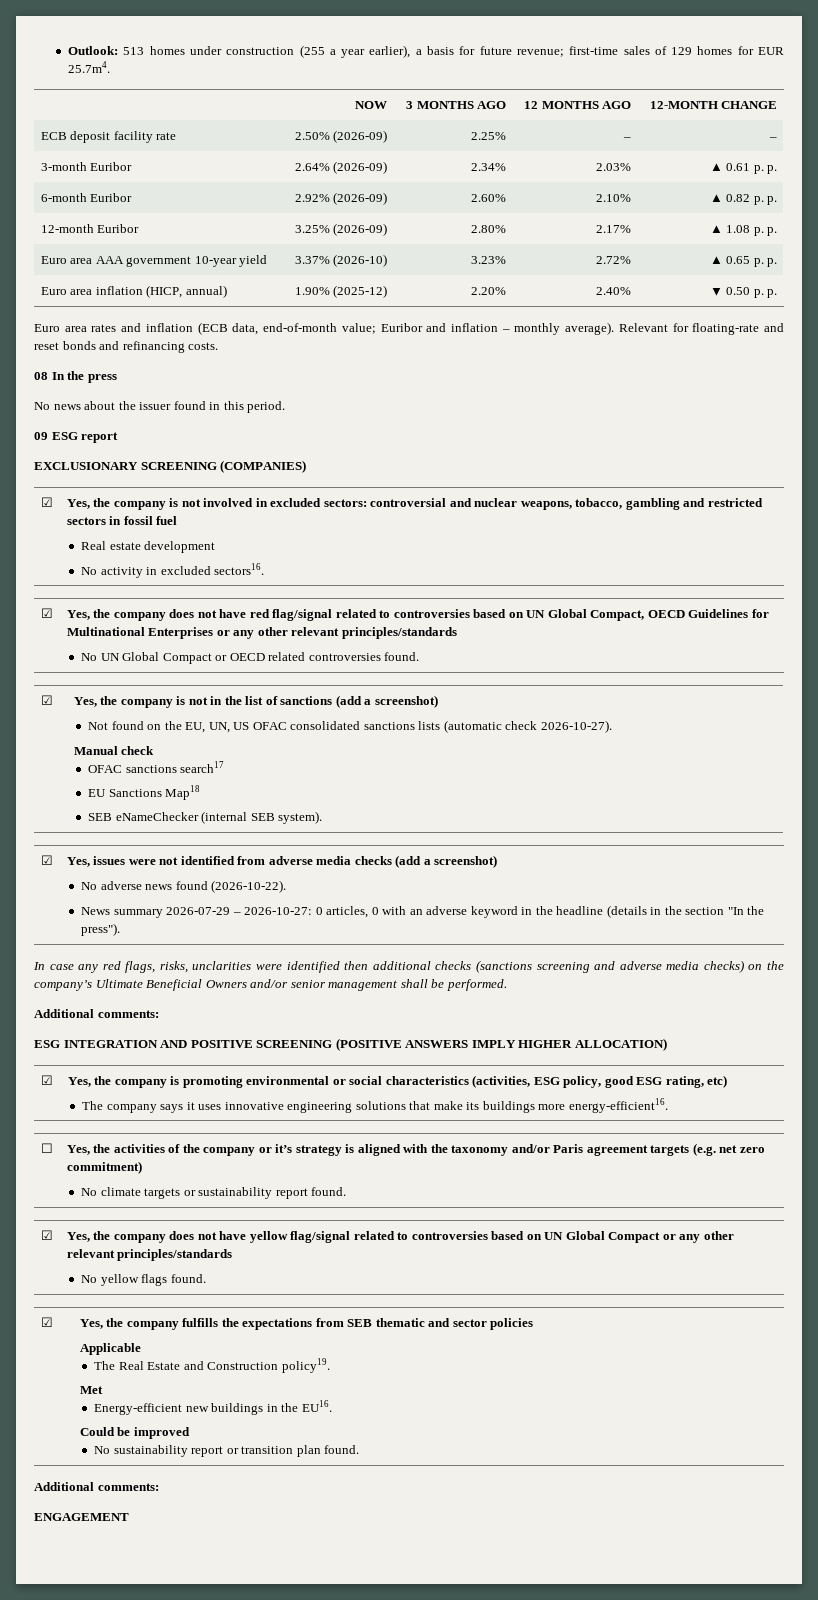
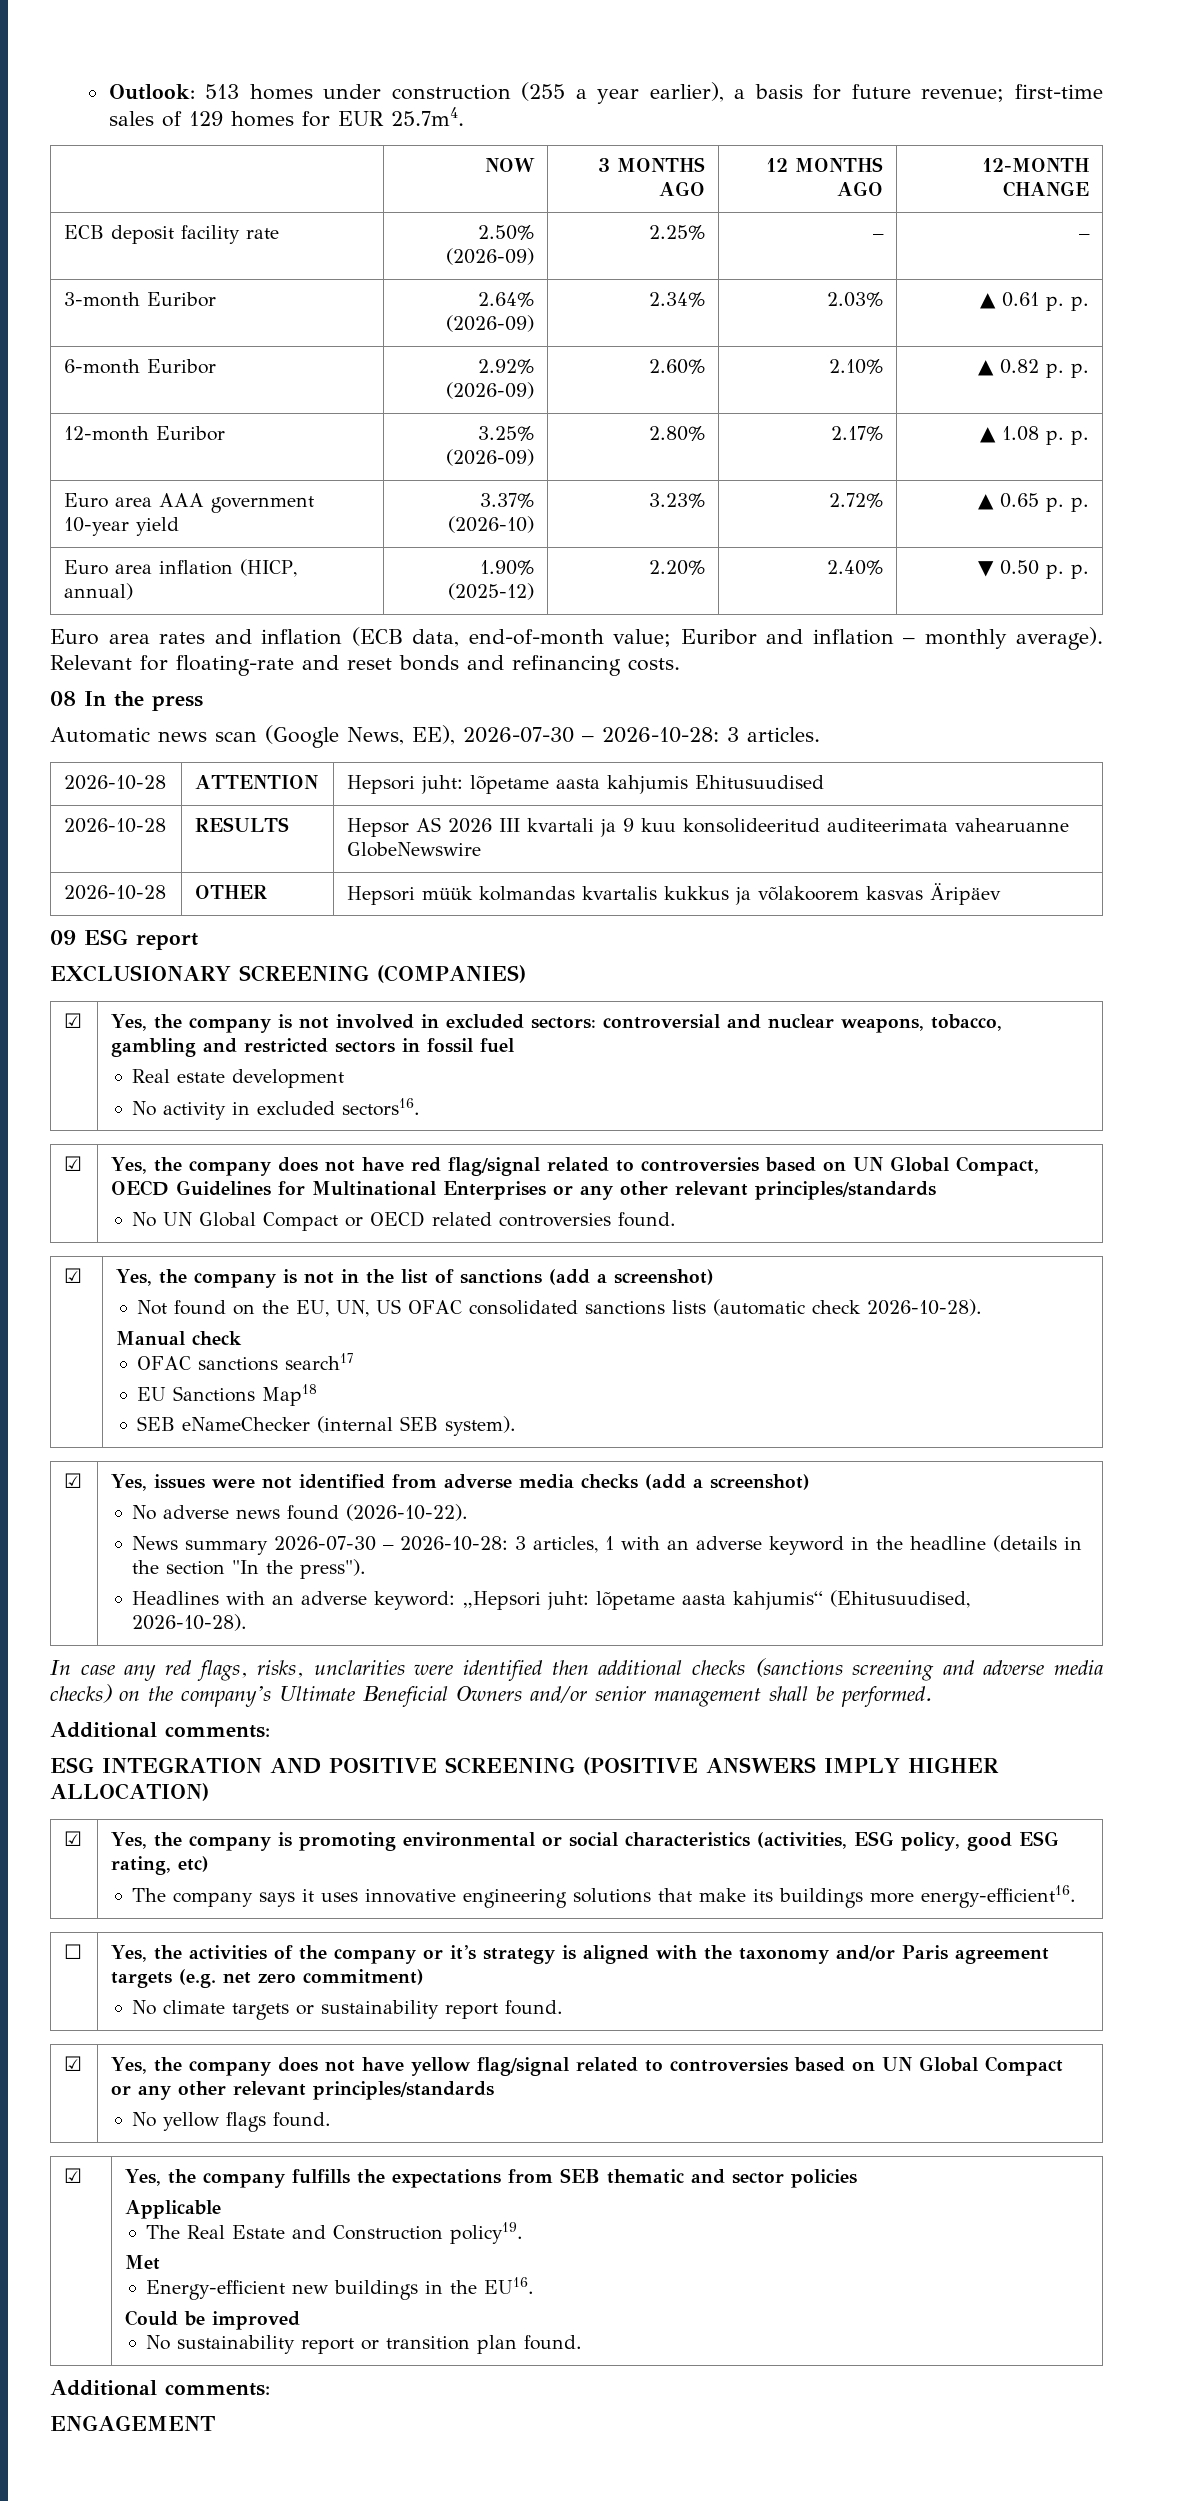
[34,401,286,413] No news about the issuer found in this period. -> [50,725,820,748] [64,775,167,790] [195,775,319,789] [347,775,825,794] [64,818,167,833] [195,817,290,832] [347,817,1070,837] [347,842,482,857] [64,885,167,900] [195,885,268,899] [347,883,1002,905] Automatic news scan (Google News, EE), 2026-07-30 – 2026-10-28: 3 articles. // 2026-10-28 | ATTENTION | Hepsori juht: lõpetame aasta kahjumis Ehitusuudised // 2026-10-28 | RESULTS | Hepsor AS 2026 III kvartali ja 9 kuu konsolideeritud auditeerimata vahearuanne GlobeNewswire // 2026-10-28 | OTHER | Hepsori müük kolmandas kvartalis kukkus ja võlakoorem kasvas Äripäev
[540,720,612,733] 2026-10-27). -> [867,1299,983,1316] 2026-10-28).
[166,906,379,918] 2026-07-29 – 2026-10-27: 0 articles, 0 -> [274,1536,615,1553] 2026-07-30 – 2026-10-28: 3 articles, 1
(121, 929) none -> [132,1590,971,1610] [132,1614,248,1631] // Headlines with an adverse keyword: „Hepsori juht: lõpetame aasta kahjumis“ (Ehitusuudised, 2026-10-28).

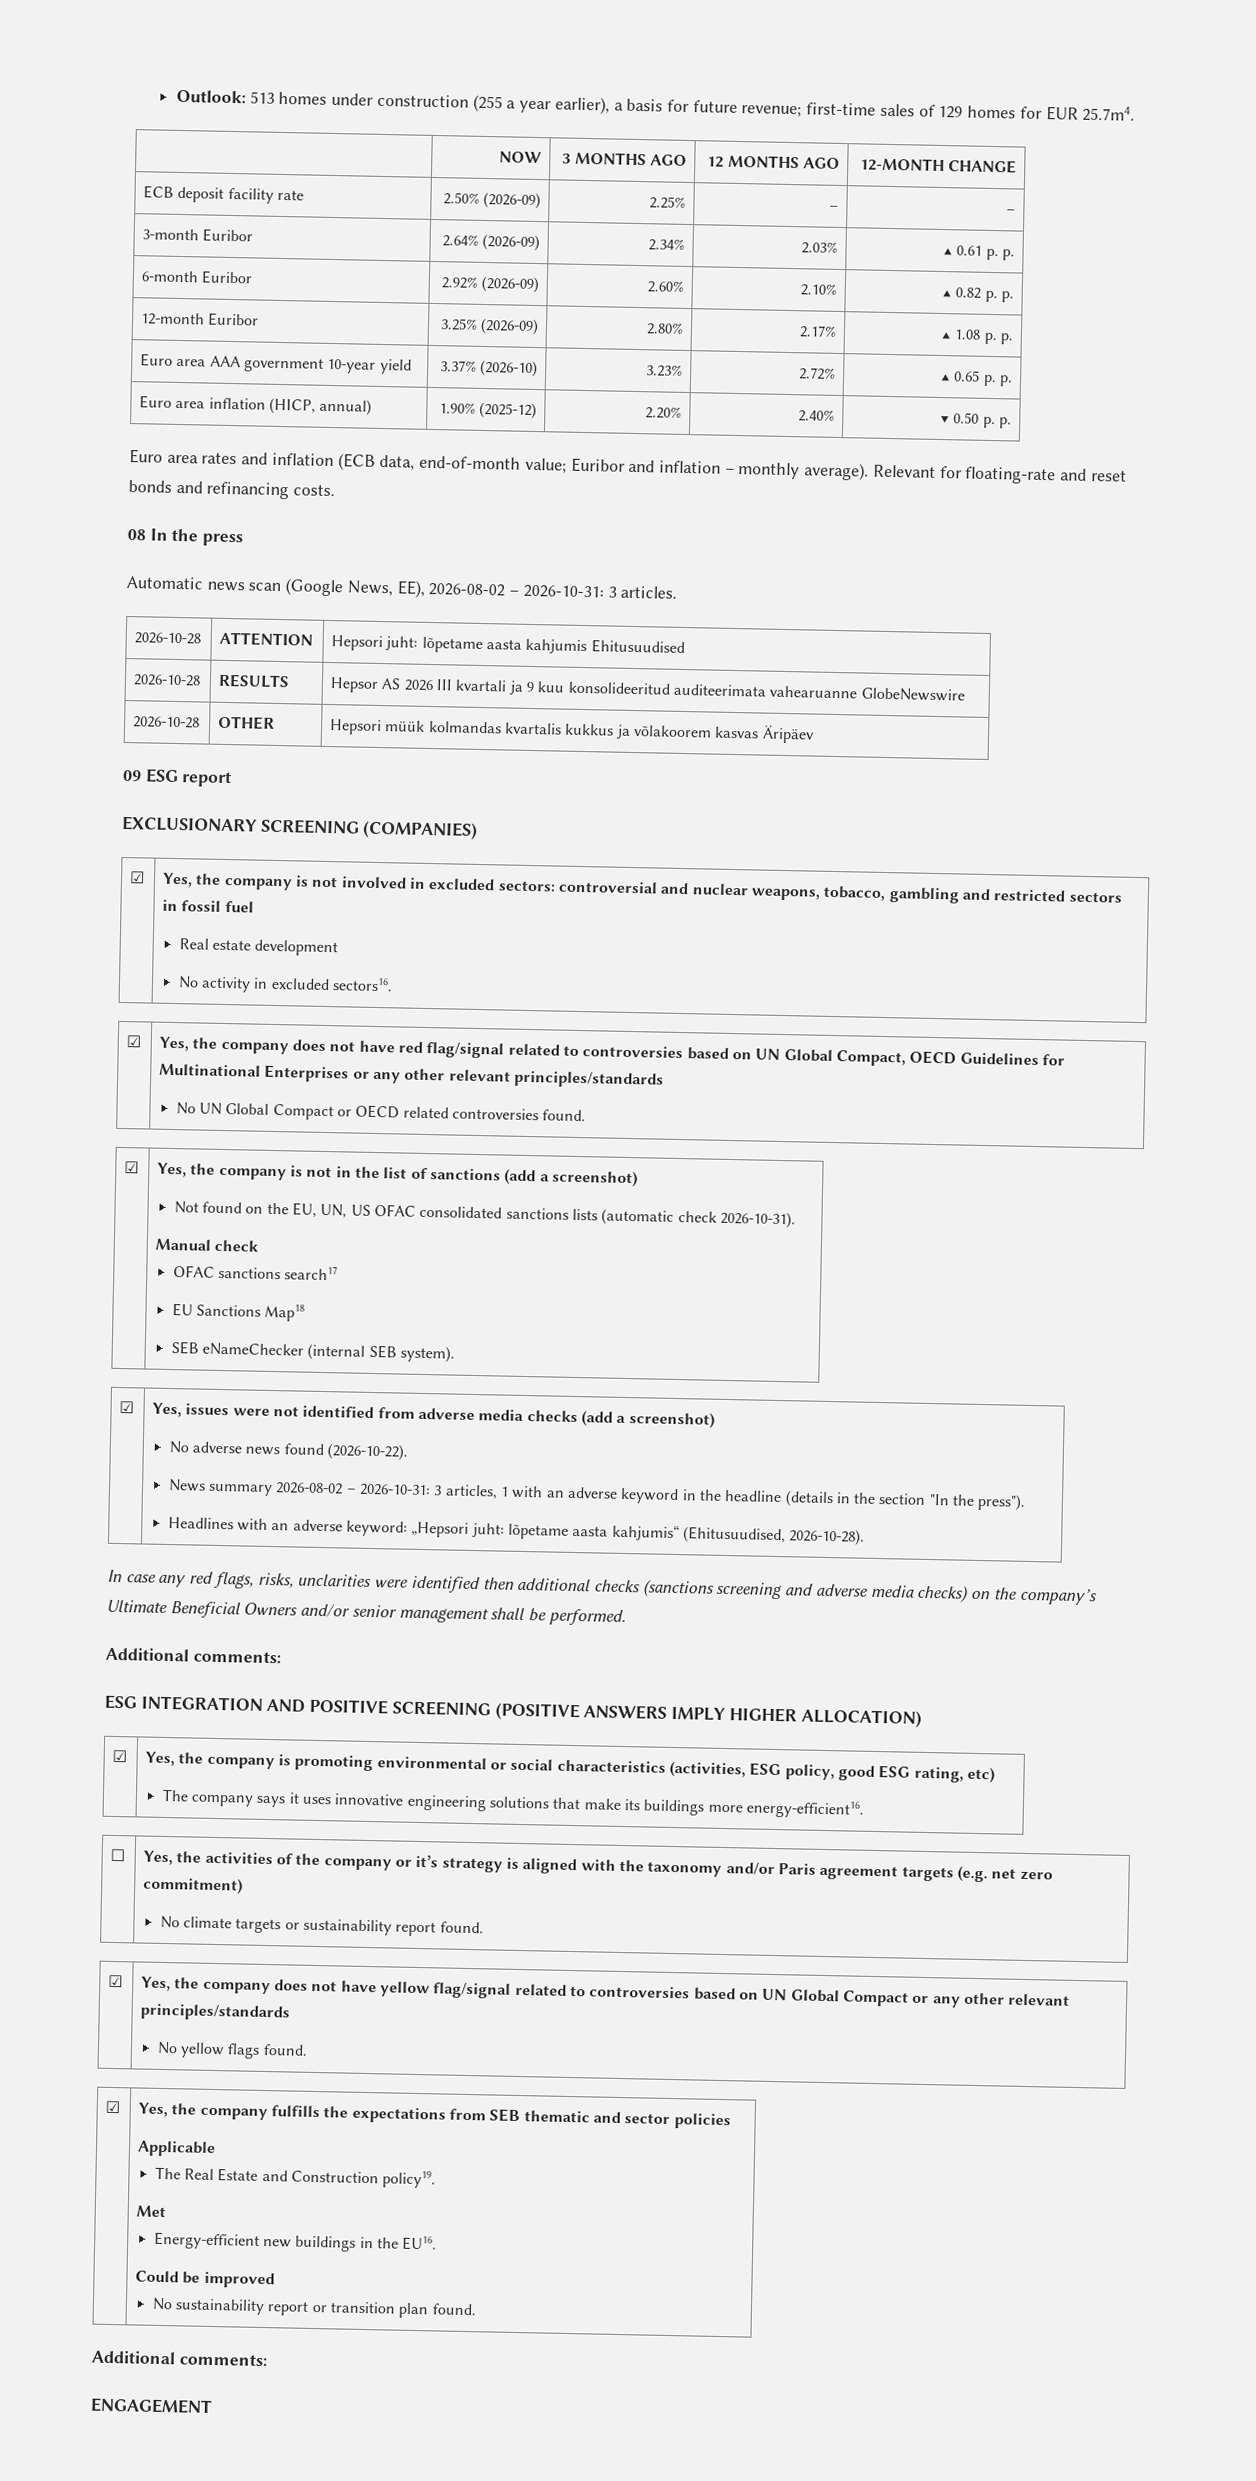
[463,727,719,743] 2026-07-30 – 2026-10-28: -> [428,582,604,599] 2026-08-02 – 2026-10-31:
[867,1299,983,1316] 2026-10-28). -> [719,1210,796,1229] 2026-10-31).
[274,1536,509,1551] 2026-07-30 – 2026-10-28: -> [275,1482,432,1497] 2026-08-02 – 2026-10-31:

